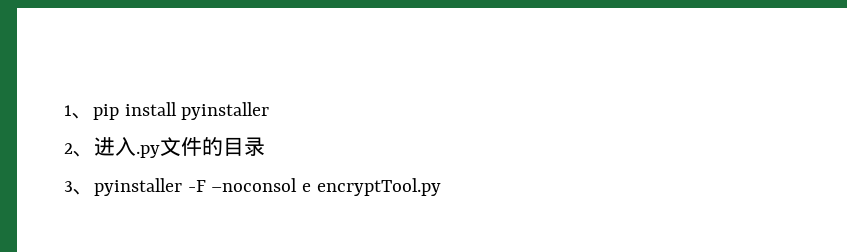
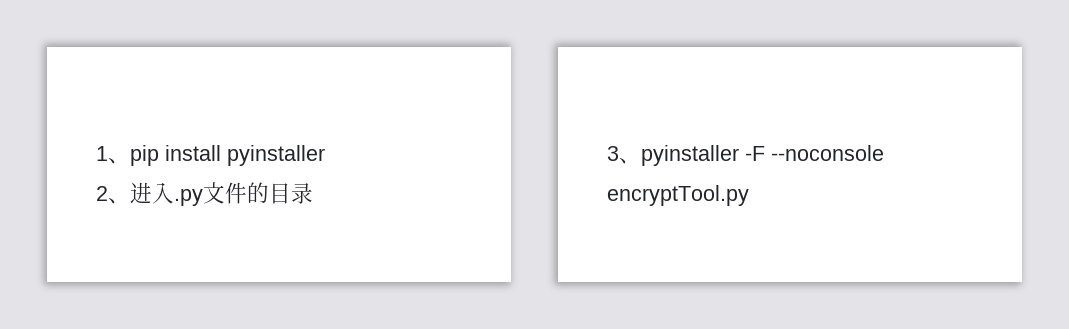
[211,178,312,192] –noconsol e -> [771,145,884,161] --noconsole

